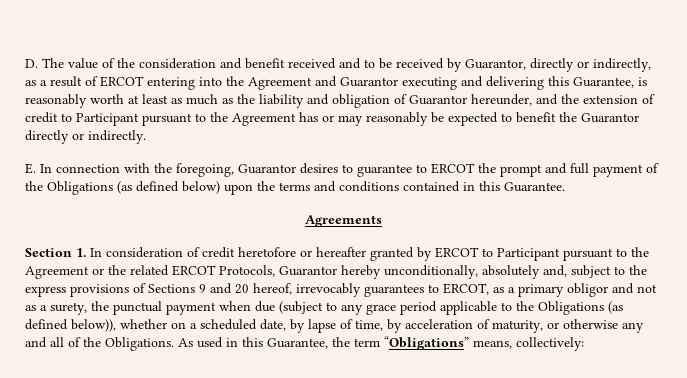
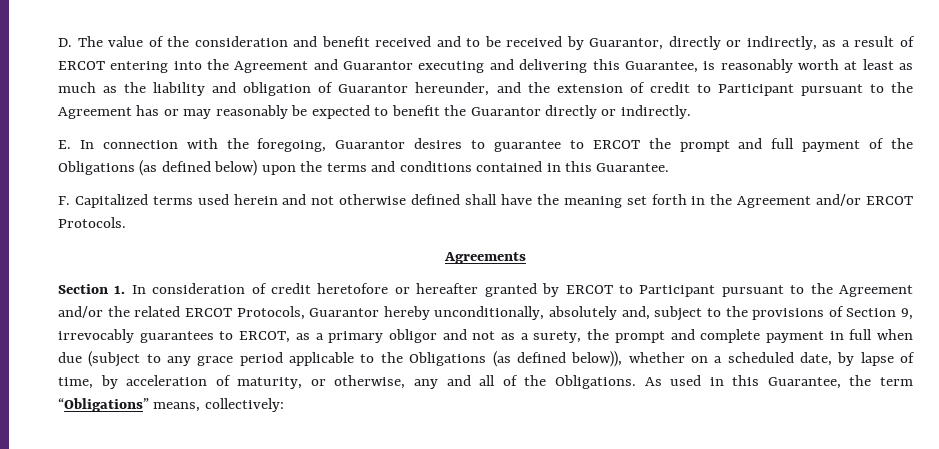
(565, 187) none -> [58,194,914,208] [58,217,126,228] // F. Capitalized terms used herein and not otherwise defined shall have the meaning set forth in the Agreement and/or ERCOT Protocols.
[92,268,104,275] or -> [58,306,103,318] and/or
[25,286,66,297] express -> (748, 311) none
[148,283,292,295] Sections 9 and 20 hereof, -> [846,308,913,320] Section 9,
[113,301,216,315] punctual payment -> [614,329,873,343] prompt and complete payment in full
[563,319,618,329] otherwise -> [334,375,406,389] otherwise,

